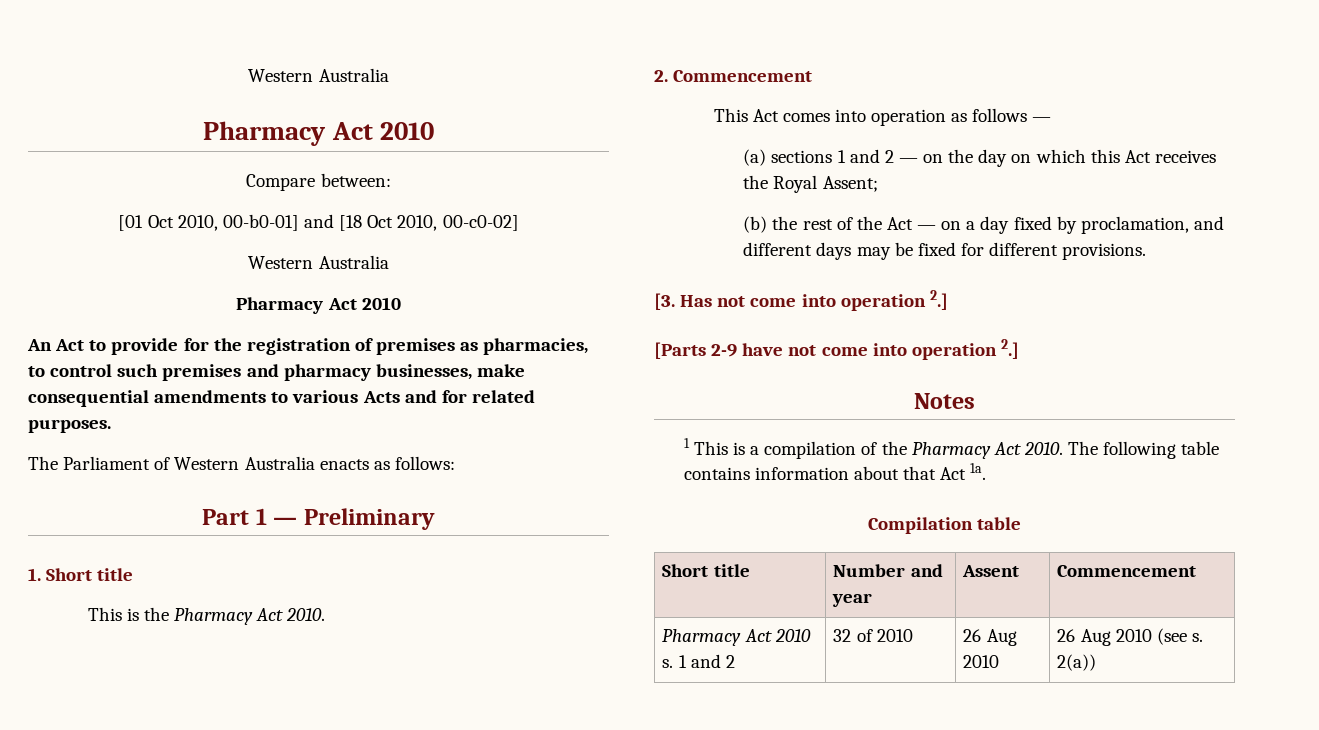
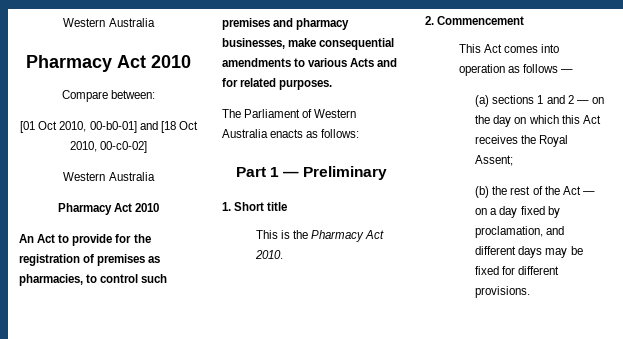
[654,290,948,311] [654,339,1019,360] [914,393,975,409] [683,438,1220,459] [683,463,987,480] [867,517,1022,534] [662,564,750,577] [833,564,943,577] [832,593,873,607] [962,565,1020,577] [1057,565,1197,577] [662,629,811,646] [662,654,735,668] [833,629,913,642] [963,629,1017,646] [963,655,1000,668] [1057,628,1203,646] [1057,654,1097,671] // [3. Has not come into operation 2.] // [Parts 2-9 have not come into operation 2.] // Notes // 1 This is a compilation of the Pharmacy Act 2010. The following table contains information about that Act 1a. // Compilation table // Short title | Number and year | Assent | Commencement // Pharmacy Act 2010 s. 1 and 2 | 32 of 2010 | 26 Aug 2010 | 26 Aug 2010 (see s. 2(a)) -> (531, 292) none

